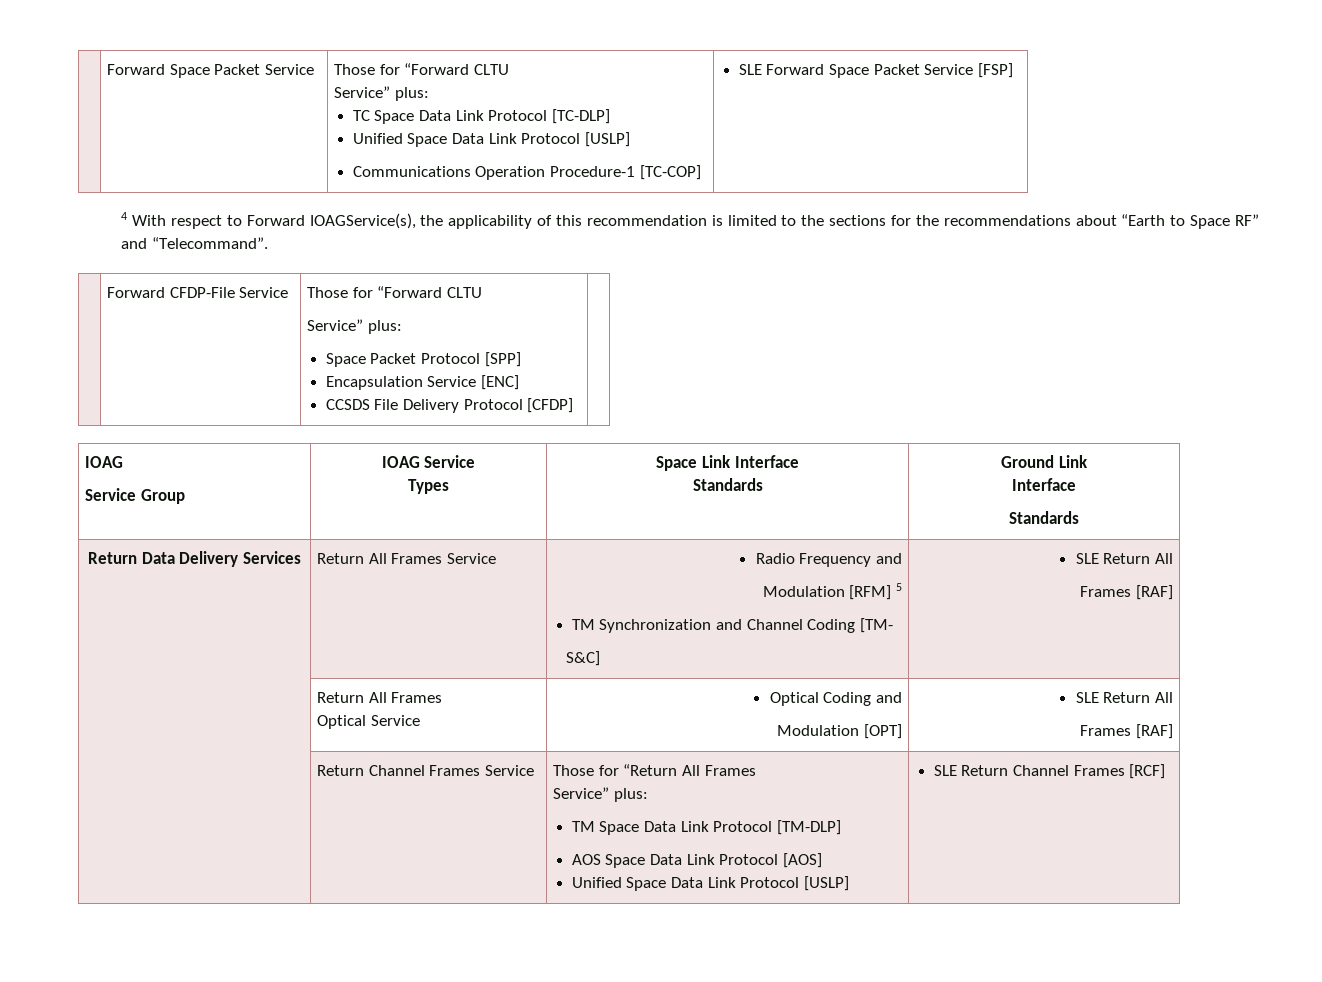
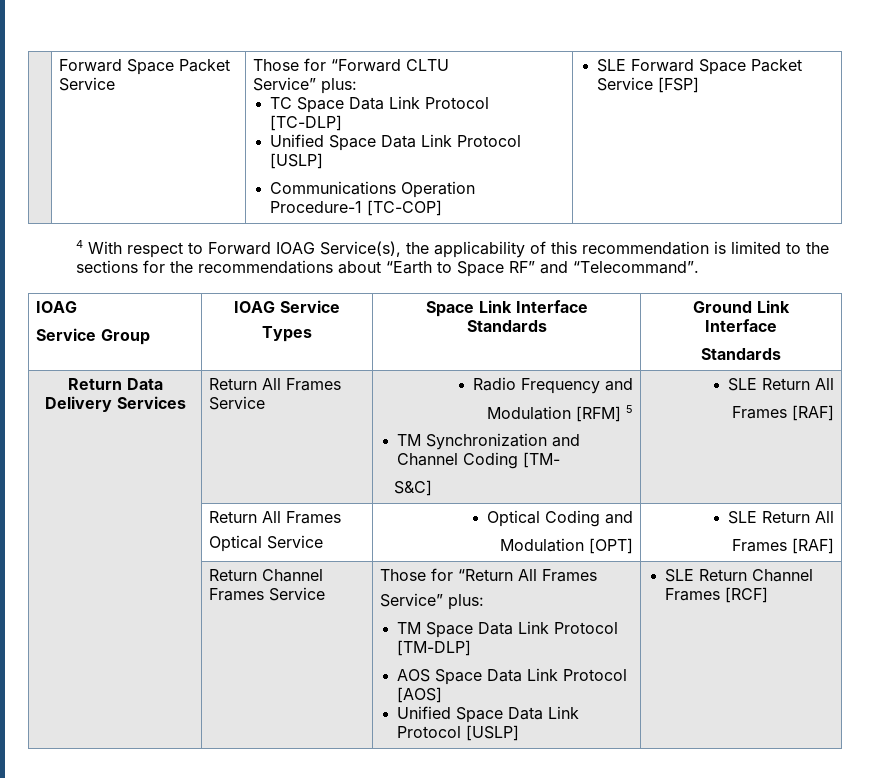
[309,213,416,229] IOAGService(s), -> [276,241,402,257] IOAG Service(s),
[107,287,289,298] [307,286,482,298] [307,319,402,334] [325,352,521,367] [325,375,520,390] [325,398,574,413] // | Forward CFDP-File Service | Those for “Forward CLTU // Service” plus: // Space Packet Protocol [SPP] // Encapsulation Service [ENC] // CCSDS File Delivery Protocol [CFDP] | -> (700, 267) none

